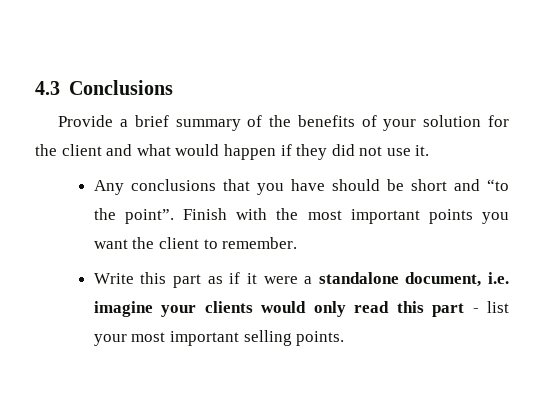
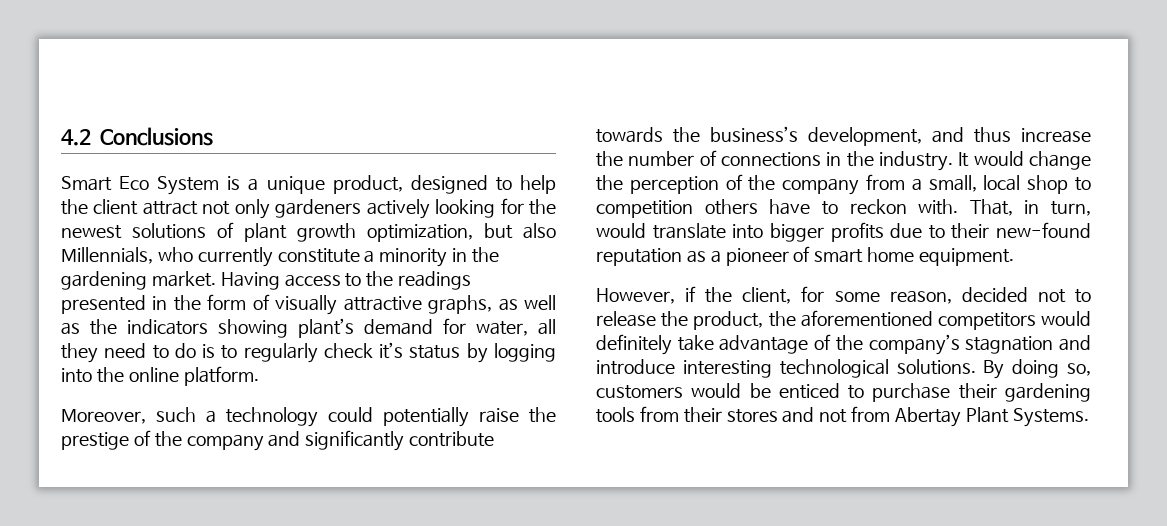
[35,81,60,95] 4.3 -> [61,129,91,146] 4.2
[58,115,509,131] [35,144,430,160] [93,179,509,195] [93,208,510,224] [93,237,298,249] [93,272,509,288] [93,301,510,317] [93,330,345,346] Provide a brief summary of the benefits of your solution for the client and what would happen if they did not use it. // Any conclusions that you have should be short and “to the point”. Finish with the most important points you want the client to remember. // Write this part as if it were a standalone document, i.e. imagine your clients would only read this part - list your most important selling points. -> [61,175,556,195] [61,198,557,219] [61,222,556,242] [61,247,500,267] [61,271,472,290] [61,294,556,315] [61,318,556,338] [61,342,556,363] [61,366,259,386] [61,407,556,427] [61,430,495,451] [596,126,1092,146] [596,150,1092,171] [596,174,1091,195] [596,199,1091,218] [596,222,1091,242] [596,246,1015,266] [596,286,1091,304] [596,310,1091,330] [596,334,1092,355] [596,359,1091,379] [596,383,1091,402] [596,406,1089,427] Smart Eco System is a unique product, designed to help the client attract not only gardeners actively looking for the newest solutions of plant growth optimization, but also Millennials, who currently constitute a minority in the gardening market. Having access to the readings presented in the form of visually attractive graphs, as well as the indicators showing plant’s demand for water, all they need to do is to regularly check it’s status by logging into the online platform. // Moreover, such a technology could potentially raise the prestige of the company and significantly contribute towards the business’s development, and thus increase the number of connections in the industry. It would change the perception of the company from a small, local shop to competition others have to reckon with. That, in turn, would translate into bigger profits due to their new-found reputation as a pioneer of smart home equipment. // However, if the client, for some reason, decided not to release the product, the aforementioned competitors would definitely take advantage of the company’s stagnation and introduce interesting technological solutions. By doing so, customers would be enticed to purchase their gardening tools from their stores and not from Abertay Plant Systems.

